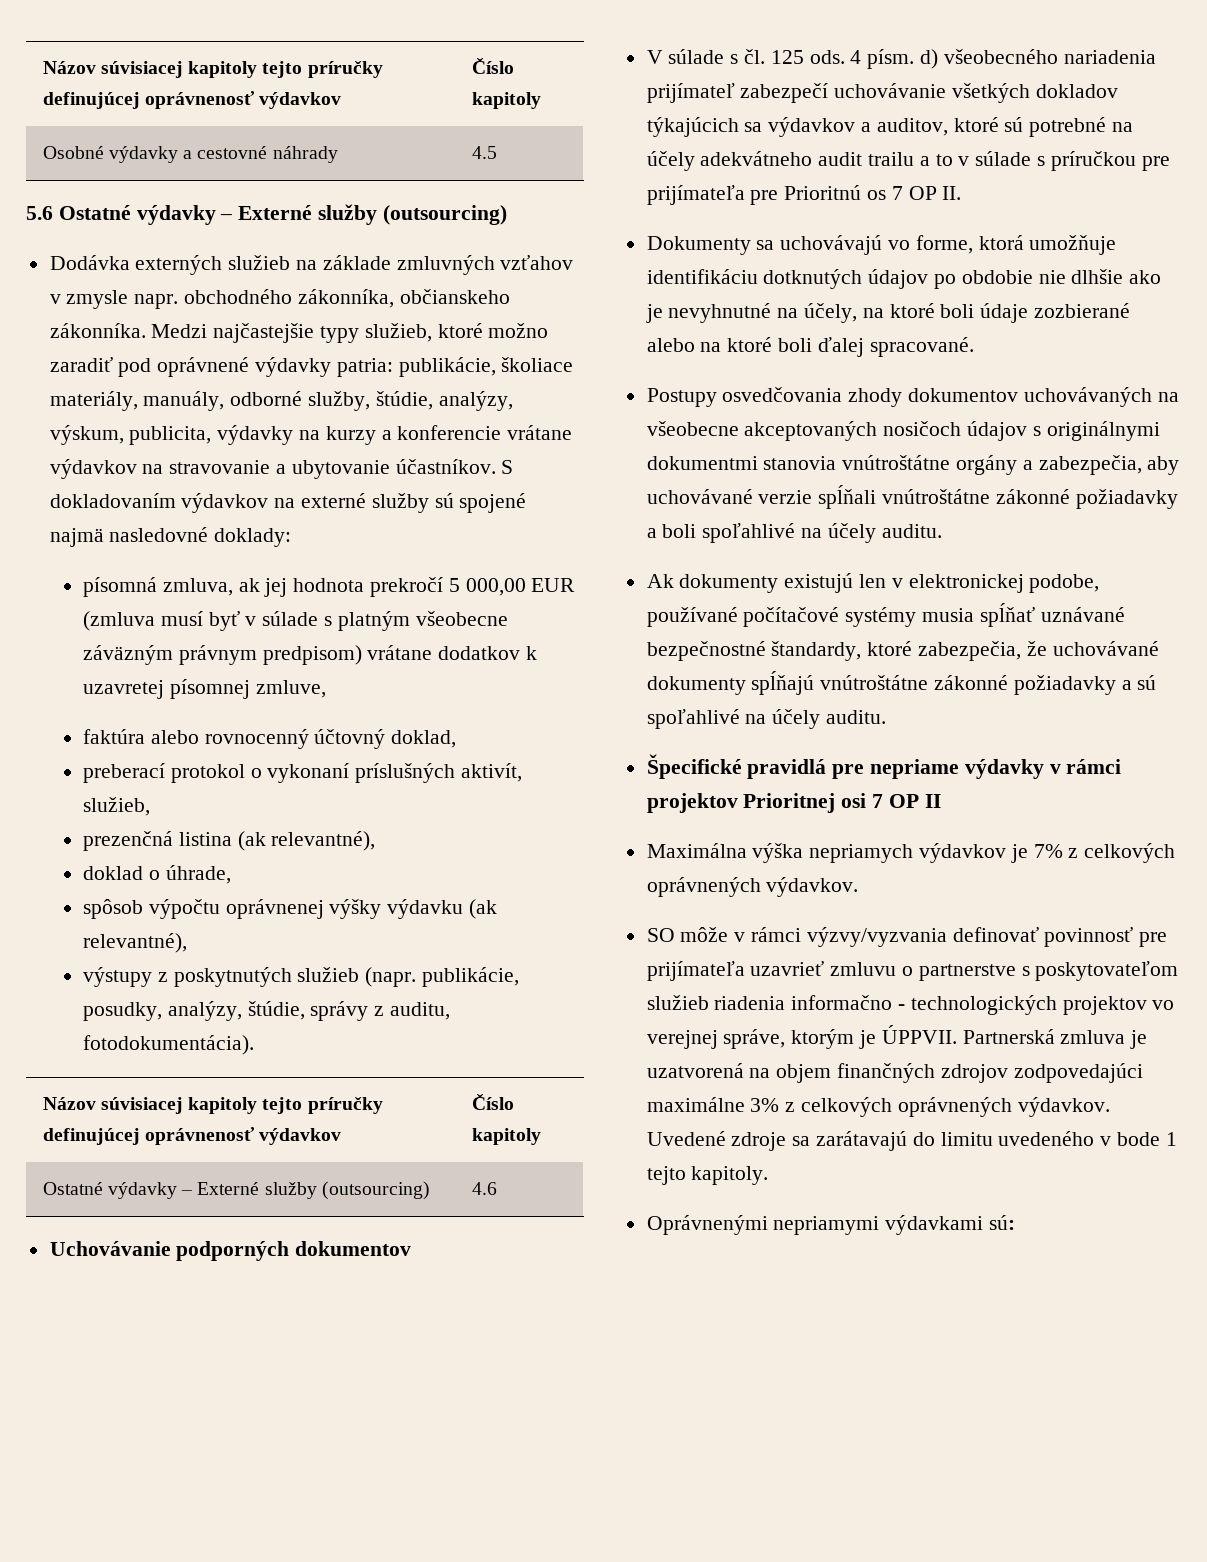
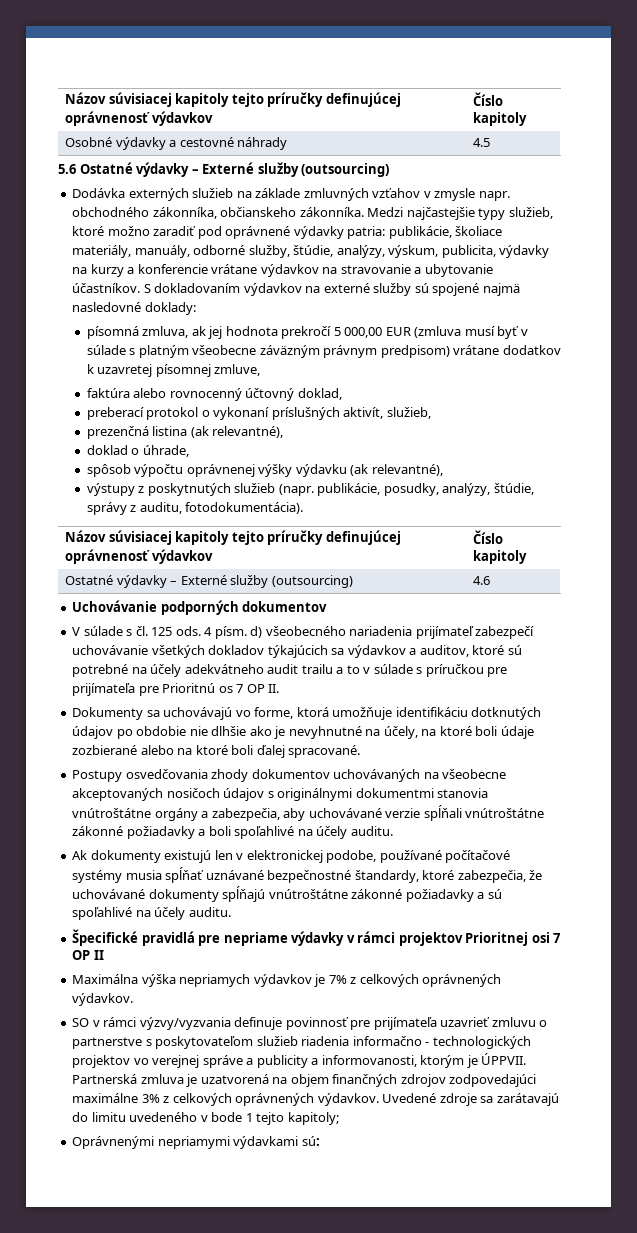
[680,927,729,942] môže -> (90, 1022) none
[952,927,1039,942] definovať -> [234,1017,283,1030] definuje
[723,1029,786,1049] správe, -> [202,1055,417,1068] správe a publicity a informovanosti,
[691,1166,769,1185] kapitoly. -> [287,1112,339,1125] kapitoly;

